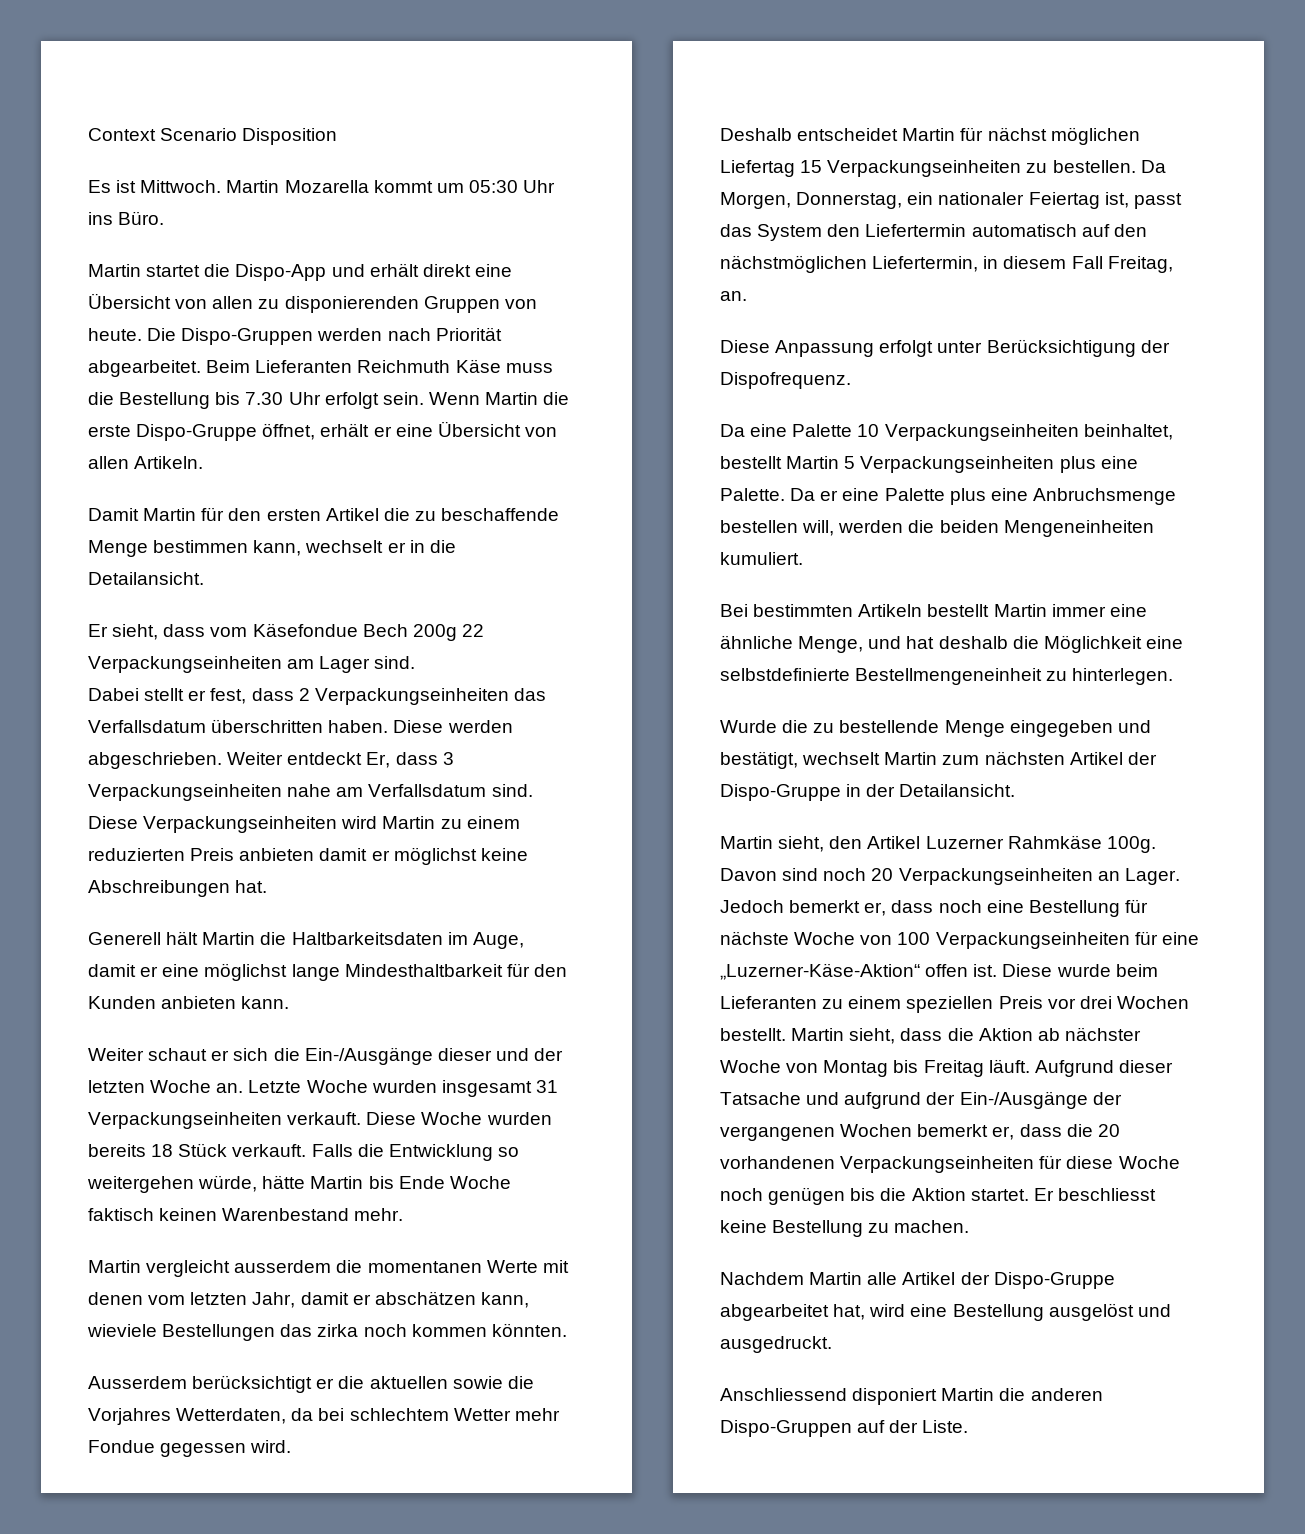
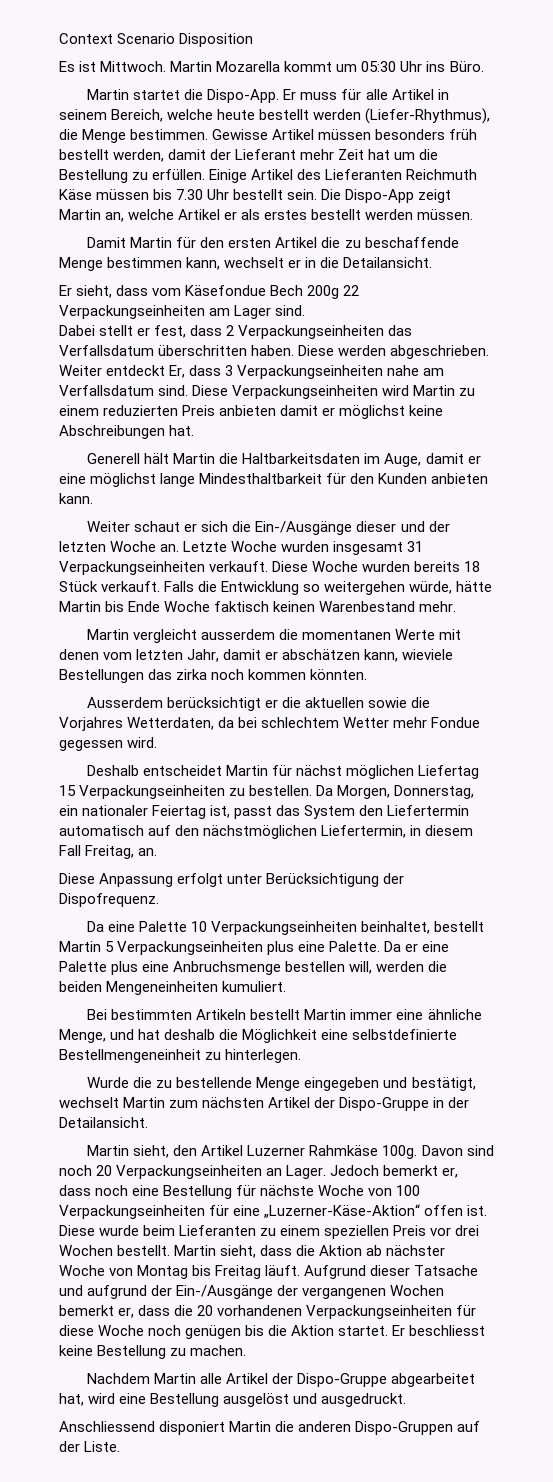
[235,263,512,281] [88,293,537,313] [88,327,502,345] [88,359,553,377] [88,392,570,409] [88,421,557,441] [88,456,204,469] Dispo-App und erhält direkt eine Übersicht von allen zu disponierenden Gruppen von heute. Die Dispo-Gruppen werden nach Priorität abgearbeitet. Beim Lieferanten Reichmuth Käse muss die Bestellung bis 7.30 Uhr erfolgt sein. Wenn Martin die erste Dispo-Gruppe öffnet, erhält er eine Übersicht von allen Artikeln. -> [207,89,449,103] [59,108,491,124] [59,129,478,143] [59,149,439,162] [59,169,478,183] [59,189,452,203] [59,209,474,222] Dispo-App. Er muss für alle Artikel in seinem Bereich, welche heute bestellt werden (Liefer-Rhythmus), die Menge bestimmen. Gewisse Artikel müssen besonders früh bestellt werden, damit der Lieferant mehr Zeit hat um die Bestellung zu erfüllen. Einige Artikel des Lieferanten Reichmuth Käse müssen bis 7.30 Uhr bestellt sein. Die Dispo-App zeigt Martin an, welche Artikel er als erstes bestellt werden müssen.

